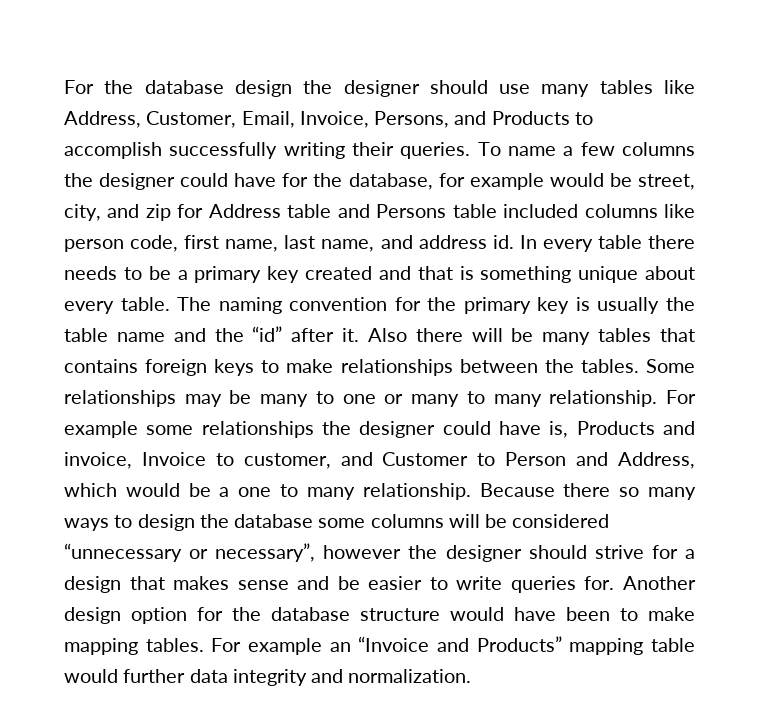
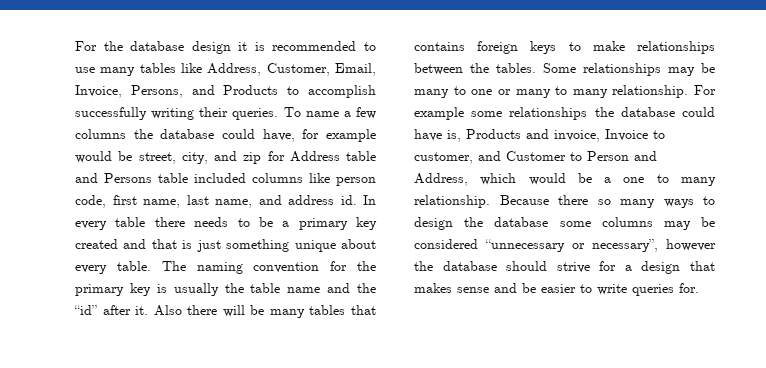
[303,80,488,97] the designer should -> [238,41,376,51] it is recommended to
[99,173,433,190] designer could have for the database, -> [160,129,295,142] database could have,
(474, 273) none -> [196,240,221,252] just
[359,421,436,438] designer -> [620,107,675,117] database
[448,514,480,528] will -> [663,221,691,230] may
[445,545,522,562] designer -> [442,261,497,271] database
[623,576,697,590] [64,607,695,624] [64,636,696,655] [64,669,472,686] Another design option for the database structure would have been to make mapping tables. For example an “Invoice and Products” mapping table would further data integrity and normalization. -> (699, 288) none

